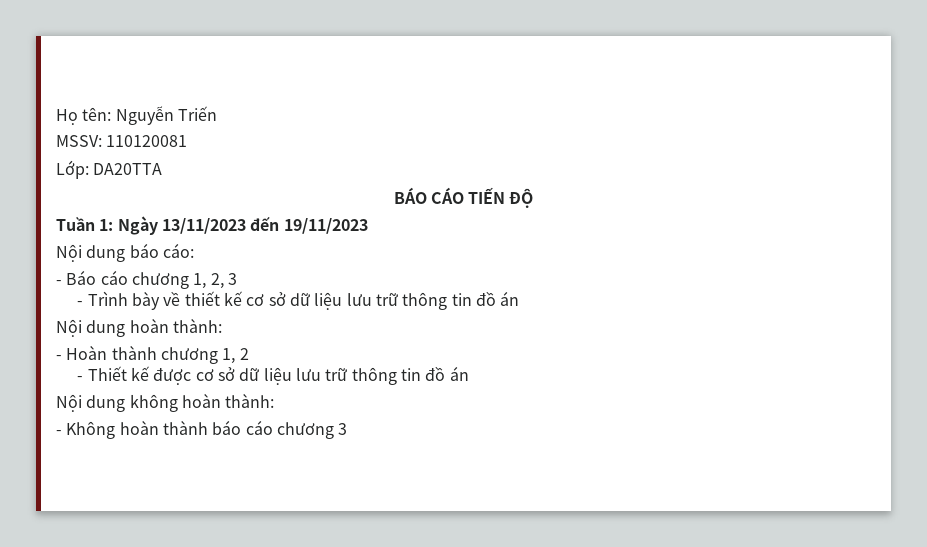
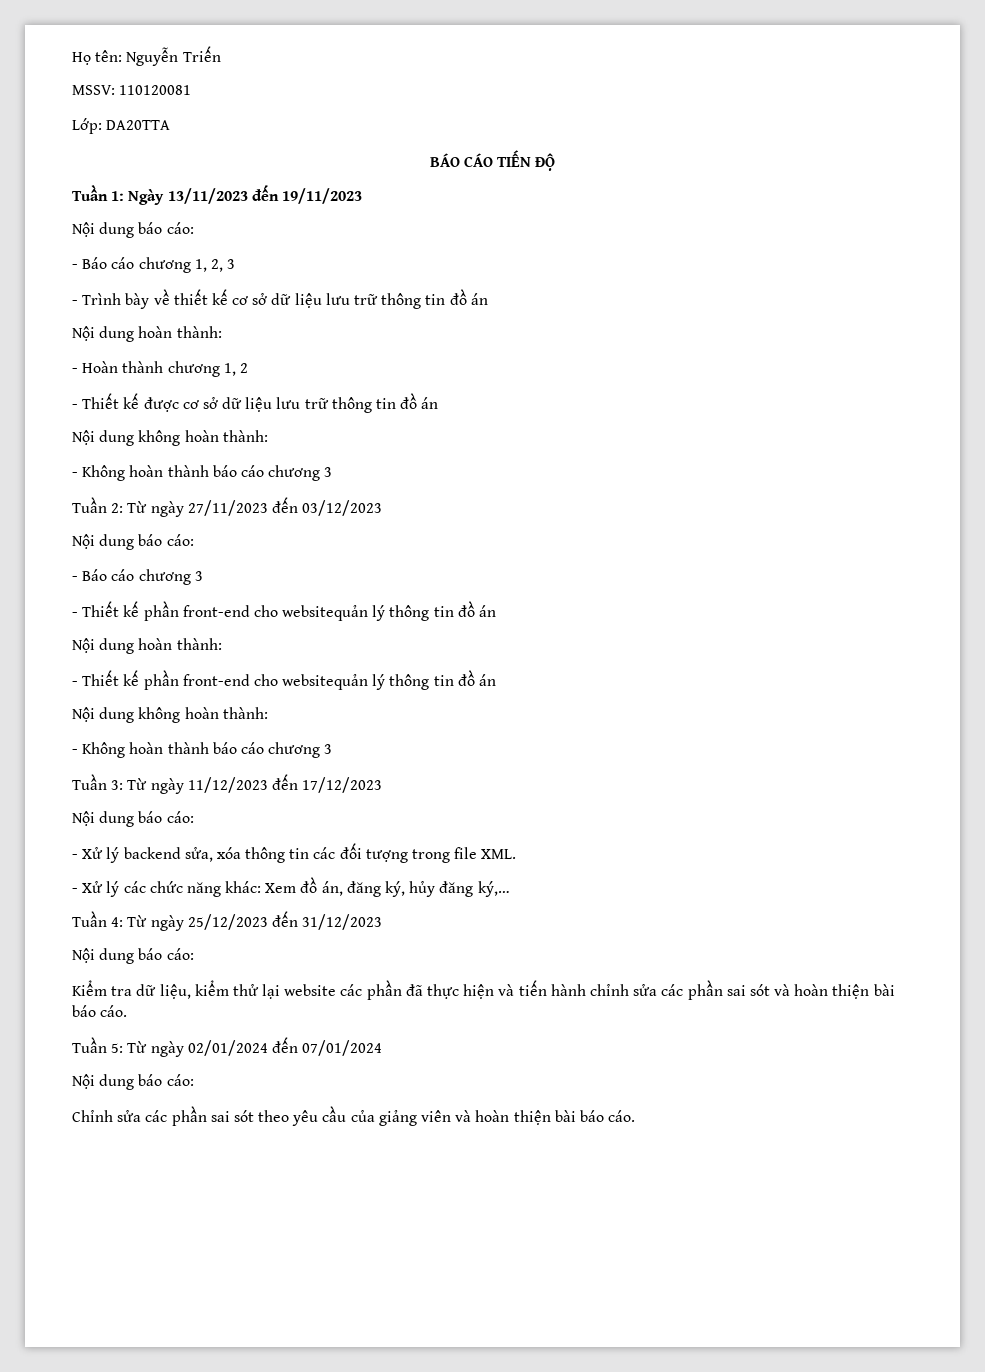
(348, 429) none -> [72,497,383,517] [72,534,194,550] [72,569,203,585] [72,601,497,621] [72,638,222,654] [72,670,497,690] [72,707,268,723] [72,742,333,758] [72,774,383,794] [72,811,194,827] [72,843,517,863] [72,877,510,897] [72,911,383,931] [72,948,194,964] [72,980,895,1000] [72,1005,128,1017] [72,1037,383,1057] [72,1074,194,1090] [72,1106,636,1126] // Tuần 2: Từ ngày 27/11/2023 đến 03/12/2023 // Nội dung báo cáo: // - Báo cáo chương 3 // - Thiết kế phần front-end cho websitequản lý thông tin đồ án // Nội dung hoàn thành: // - Thiết kế phần front-end cho websitequản lý thông tin đồ án // Nội dung không hoàn thành: // - Không hoàn thành báo cáo chương 3 // Tuần 3: Từ ngày 11/12/2023 đến 17/12/2023 // Nội dung báo cáo: // - Xử lý backend sửa, xóa thông tin các đối tượng trong file XML. // - Xử lý các chức năng khác: Xem đồ án, đăng ký, hủy đăng ký,… // Tuần 4: Từ ngày 25/12/2023 đến 31/12/2023 // Nội dung báo cáo: // Kiểm tra dữ liệu, kiểm thử lại website các phần đã thực hiện và tiến hành chỉnh sửa các phần sai sót và hoàn thiện bài báo cáo. // Tuần 5: Từ ngày 02/01/2024 đến 07/01/2024 // Nội dung báo cáo: // Chỉnh sửa các phần sai sót theo yêu cầu của giảng viên và hoàn thiện bài báo cáo.

